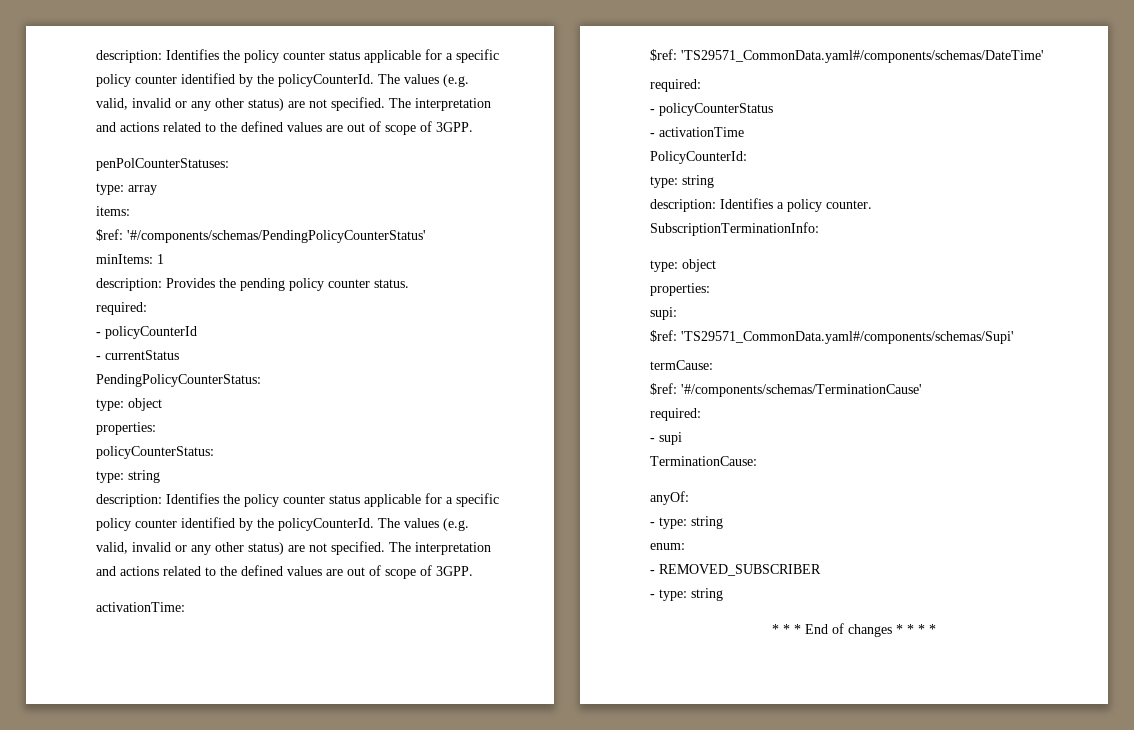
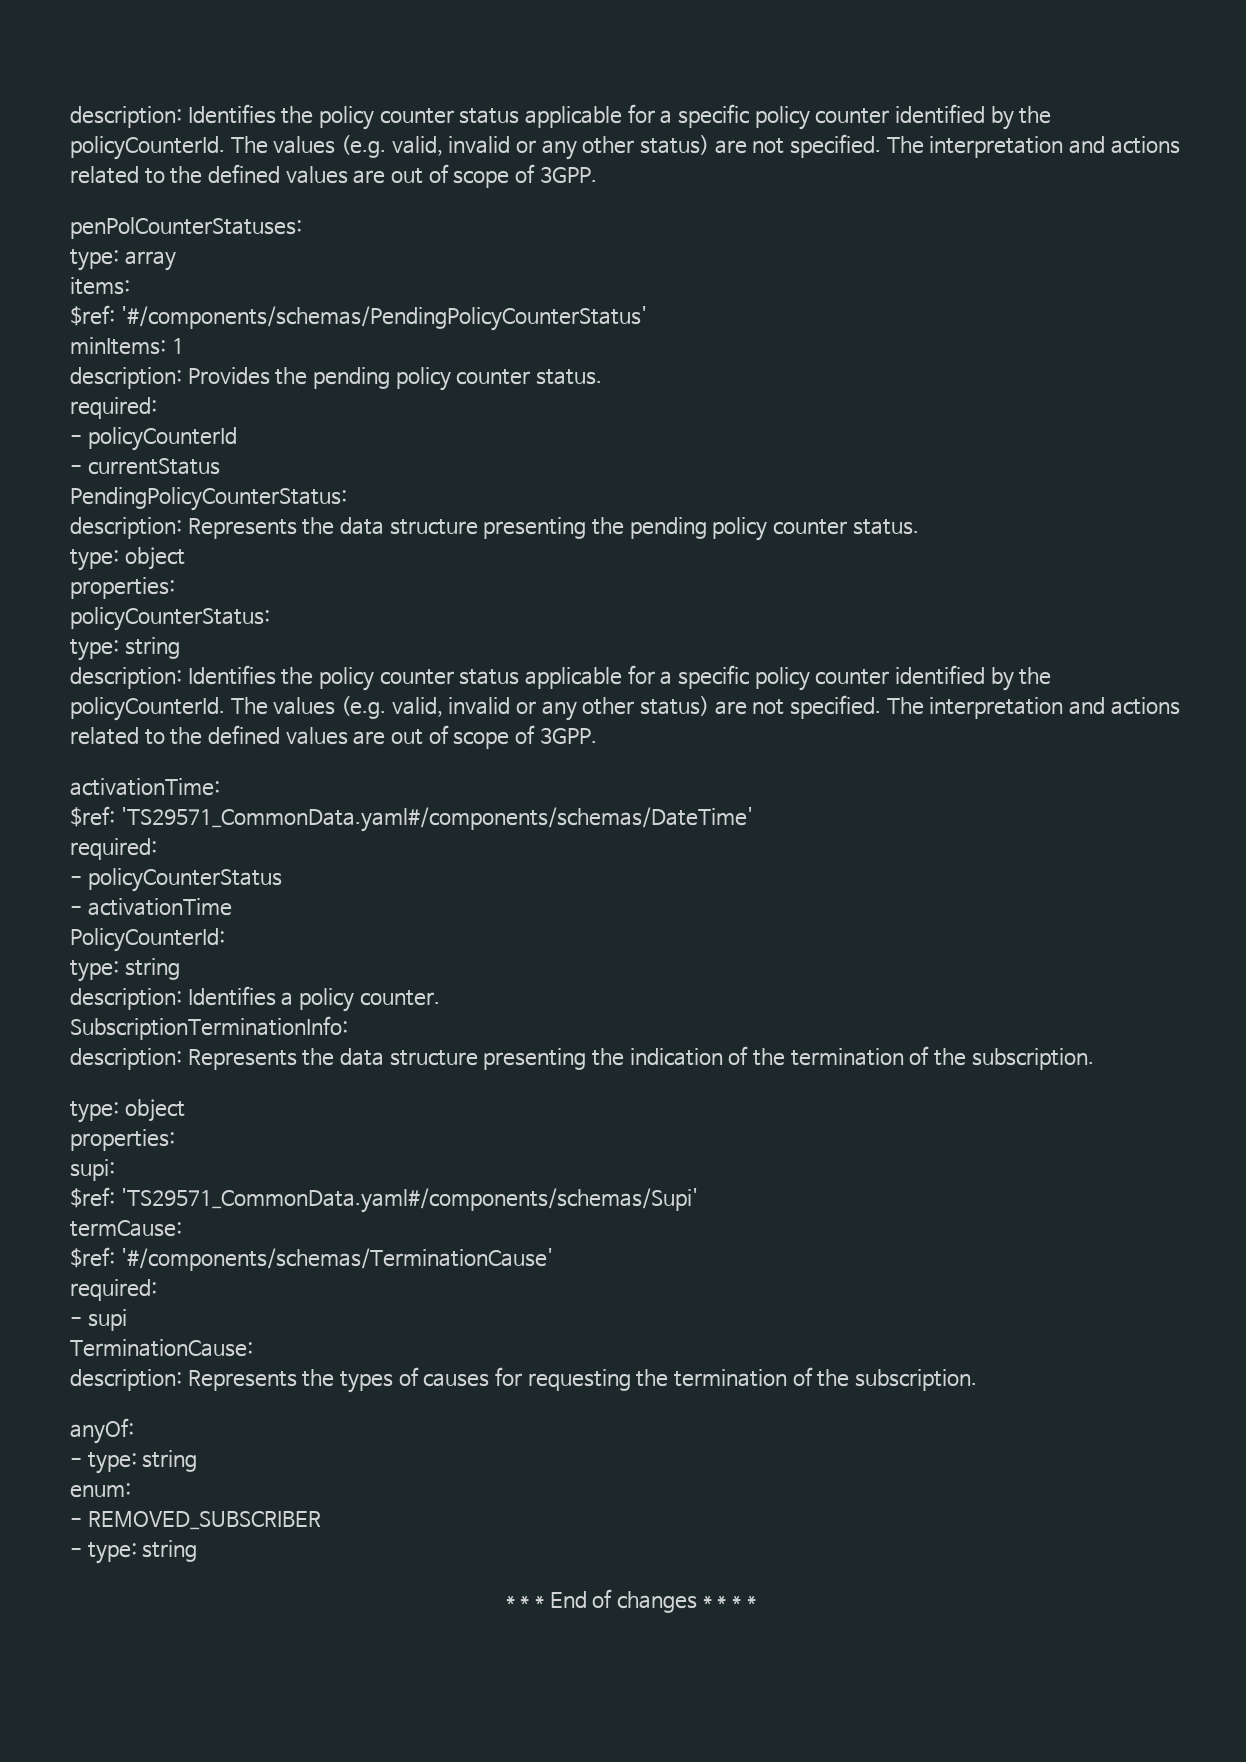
(261, 380) none -> [70,517,919,541] // description: Represents the data structure presenting the pending policy counter status.
(819, 229) none -> [70,1046,1094,1070] // description: Represents the data structure presenting the indication of the termination of the subscription.
(757, 461) none -> [70,1367,977,1393] // description: Represents the types of causes for requesting the termination of the subscription.

